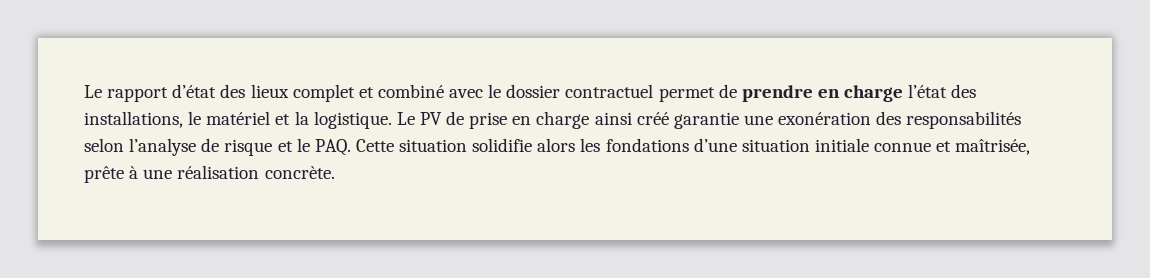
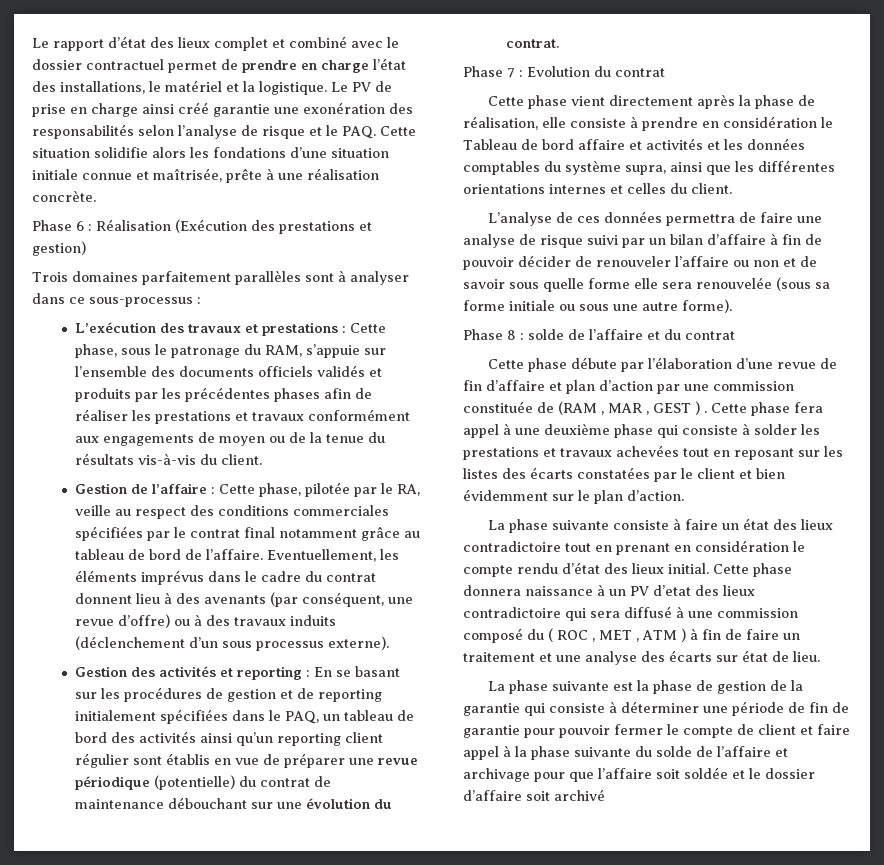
(335, 172) none -> [32,219,372,234] [32,241,86,256] [32,270,409,285] [32,293,201,307] [74,322,386,336] [74,344,386,358] [74,365,382,377] [74,387,372,402] [74,409,410,424] [74,432,385,446] [74,453,262,465] [74,482,420,497] [74,505,389,519] [74,526,420,541] [74,549,399,562] [74,570,376,585] [74,592,413,607] [74,614,336,628] [74,636,389,651] [74,666,400,680] [74,687,382,702] [74,709,414,724] [74,731,383,746] [74,753,418,768] [74,775,331,790] [74,797,392,809] [505,39,559,48] [463,66,665,78] [487,94,815,109] [463,116,833,131] [463,138,805,150] [463,160,835,175] [463,183,732,194] [487,211,822,226] [463,233,822,248] [463,255,817,270] [463,277,830,292] [463,299,732,313] [463,329,735,340] [487,357,837,372] [463,380,794,394] [463,401,823,416] [463,423,820,438] [463,445,843,460] [463,467,785,482] [463,489,684,504] [487,518,833,533] [463,540,805,555] [463,562,792,577] [463,584,755,596] [463,606,798,621] [463,628,800,643] [463,650,820,665] [487,680,803,694] [463,701,849,716] [463,724,850,738] [463,745,788,760] [463,767,815,782] [463,789,605,801] // Phase 6 : Réalisation (Exécution des prestations et gestion) // Trois domaines parfaitement parallèles sont à analyser dans ce sous-processus : // L’exécution des travaux et prestations : Cette phase, sous le patronage du RAM, s’appuie sur l’ensemble des documents officiels validés et produits par les précédentes phases afin de réaliser les prestations et travaux conformément aux engagements de moyen ou de la tenue du résultats vis-à-vis du client. // Gestion de l’affaire : Cette phase, pilotée par le RA, veille au respect des conditions commerciales spécifiées par le contrat final notamment grâce au tableau de bord de l’affaire. Eventuellement, les éléments imprévus dans le cadre du contrat donnent lieu à des avenants (par conséquent, une revue d’offre) ou à des travaux induits (déclenchement d’un sous processus externe). // Gestion des activités et reporting : En se basant sur les procédures de gestion et de reporting initialement spécifiées dans le PAQ, un tableau de bord des activités ainsi qu’un reporting client régulier sont établis en vue de préparer une revue périodique (potentielle) du contrat de maintenance débouchant sur une évolution du contrat. // Phase 7 : Evolution du contrat // Cette phase vient directement après la phase de réalisation, elle consiste à prendre en considération le Tableau de bord affaire et activités et les données comptables du système supra, ainsi que les différentes orientations internes et celles du client. // L’analyse de ces données permettra de faire une analyse de risque suivi par un bilan d’affaire à fin de pouvoir décider de renouveler l’affaire ou non et de savoir sous quelle forme elle sera renouvelée (sous sa forme initiale ou sous une autre forme). // Phase 8 : solde de l’affaire et du contrat // Cette phase débute par l’élaboration d’une revue de fin d’affaire et plan d’action par une commission constituée de (RAM , MAR , GEST ) . Cette phase fera appel à une deuxième phase qui consiste à solder les prestations et travaux achevées tout en reposant sur les listes des écarts constatées par le client et bien évidemment sur le plan d’action. // La phase suivante consiste à faire un état des lieux contradictoire tout en prenant en considération le compte rendu d’état des lieux initial. Cette phase donnera naissance à un PV d’etat des lieux contradictoire qui sera diffusé à une commission composé du ( ROC , MET , ATM ) à fin de faire un traitement et une analyse des écarts sur état de lieu. // La phase suivante est la phase de gestion de la garantie qui consiste à déterminer une période de fin de garantie pour pouvoir fermer le compte de client et faire appel à la phase suivante du solde de l’affaire et archivage pour que l’affaire soit soldée et le dossier d’affaire soit archivé

